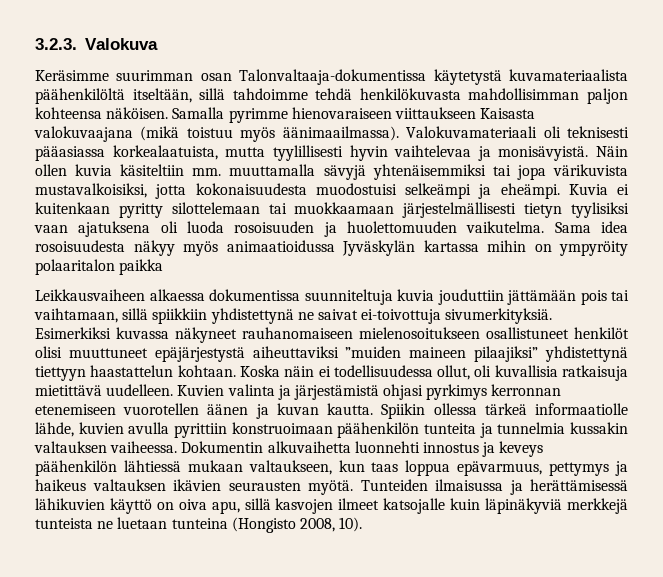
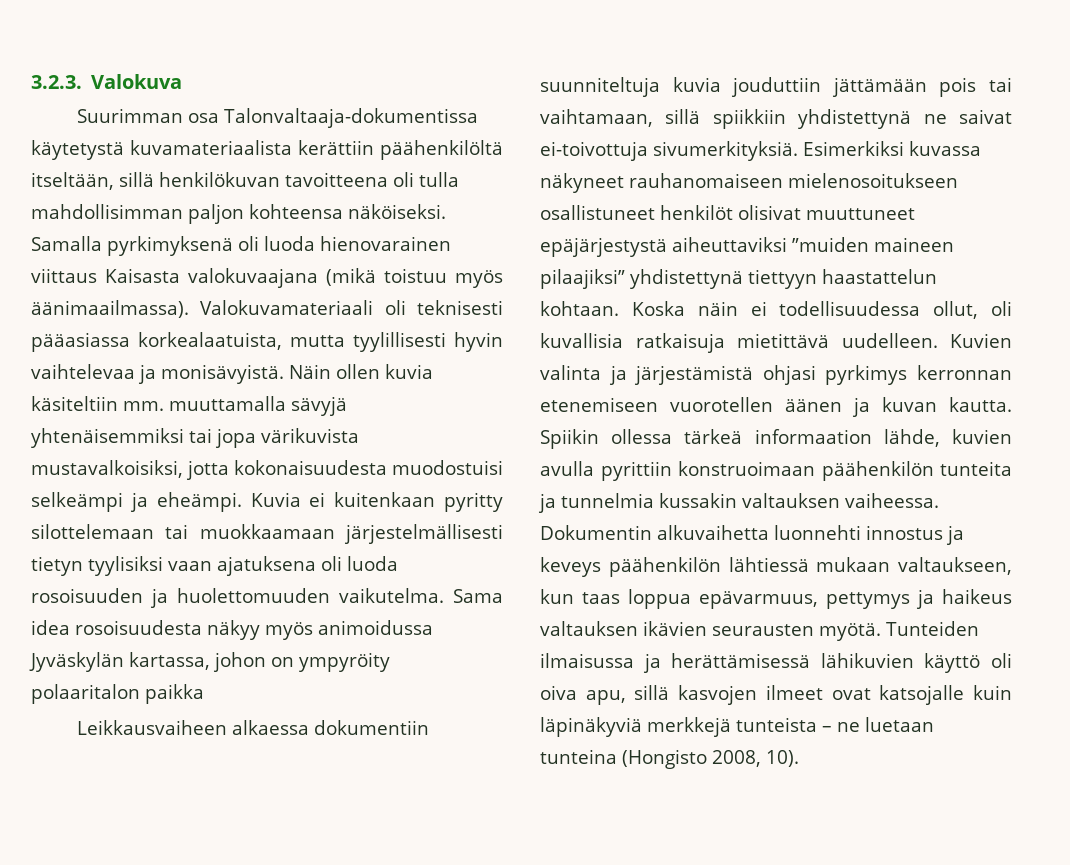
[35,70,232,81] Keräsimme suurimman osan -> [76,108,219,123] Suurimman osa
(629, 75) none -> [298,140,374,155] kerättiin
[232,88,628,104] [35,107,476,123] tahdoimme tehdä henkilökuvasta mahdollisimman paljon kohteensa näköisen. Samalla pyrimme hienovaraiseen viittaukseen -> [159,172,459,187] [31,204,446,224] [31,236,451,256] [31,268,97,283] henkilökuvan tavoitteena oli tulla mahdollisimman paljon kohteensa näköiseksi. Samalla pyrkimyksenä oli luoda hienovarainen viittaus
[226,240,526,256] animaatioidussa Jyväskylän kartassa mihin -> [318,620,433,635] [29,652,266,672] animoidussa Jyväskylän kartassa, johon
[209,289,300,301] dokumentissa -> [313,720,429,735] dokumentiin
[35,346,62,358] olisi -> [738,205,801,220] olisivat
[535,403,628,415] informaatiolle -> [754,429,872,444] informaation
[156,502,174,510] on -> [991,653,1012,668] oli
(380, 504) none -> [831,688,871,700] ovat
(93, 523) none -> [822,726,832,732] –

